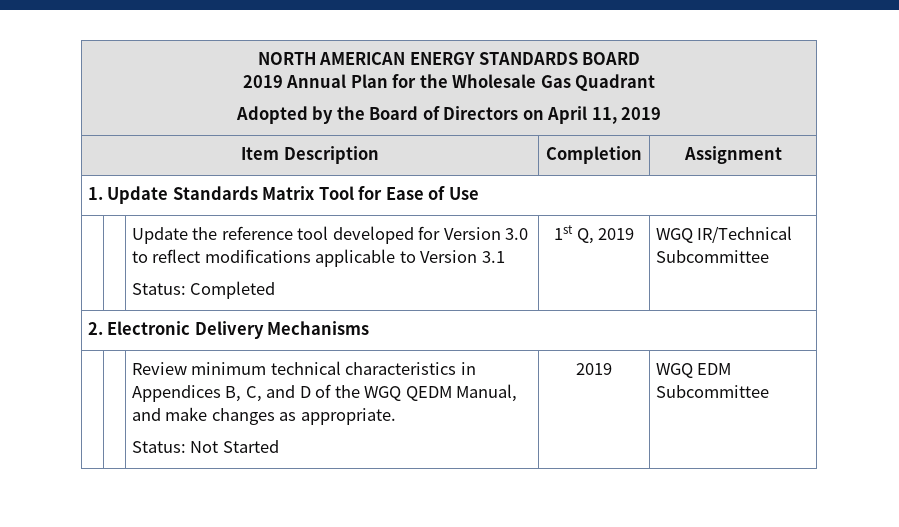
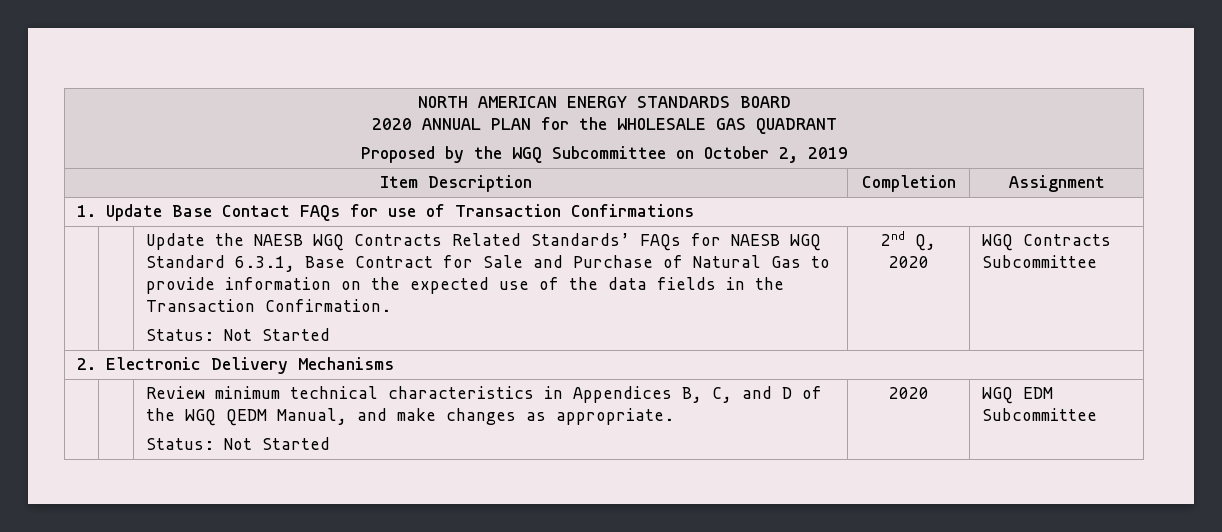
[242,74,656,91] [235,106,617,124] 2019 Annual Plan for the Wholesale Gas Quadrant // Adopted by the Board of Directors on April 11, -> [371,117,837,134] [360,146,798,163] 2020 ANNUAL PLAN for the WHOLESALE GAS QUADRANT // Proposed by the WGQ Subcommittee on October 2,
[172,186,479,200] [132,226,529,244] [132,249,505,267] [132,281,276,299] [554,225,634,244] [656,226,793,243] Standards Matrix Tool for Ease of Use // | | Update the reference tool developed for Version 3.0 to reflect modifications applicable to Version 3.1 // Status: Completed | 1st Q, 2019 | WGQ IR/Technical -> [172,204,695,221] [146,233,822,251] [146,255,831,272] [146,277,785,294] [146,299,392,312] [146,328,331,341] [881,231,936,251] [888,256,929,268] [982,234,1112,251] Base Contact FAQs for use of Transaction Confirmations // | | Update the NAESB WGQ Contracts Related Standards’ FAQs for NAESB WGQ Standard 6.3.1, Base Contract for Sale and Purchase of Natural Gas to provide information on the expected use of the data fields in the Transaction Confirmation. // Status: Not Started | 2nd Q, 2020 | WGQ Contracts
[576,363,612,375] 2019 -> [888,387,929,399] 2020

